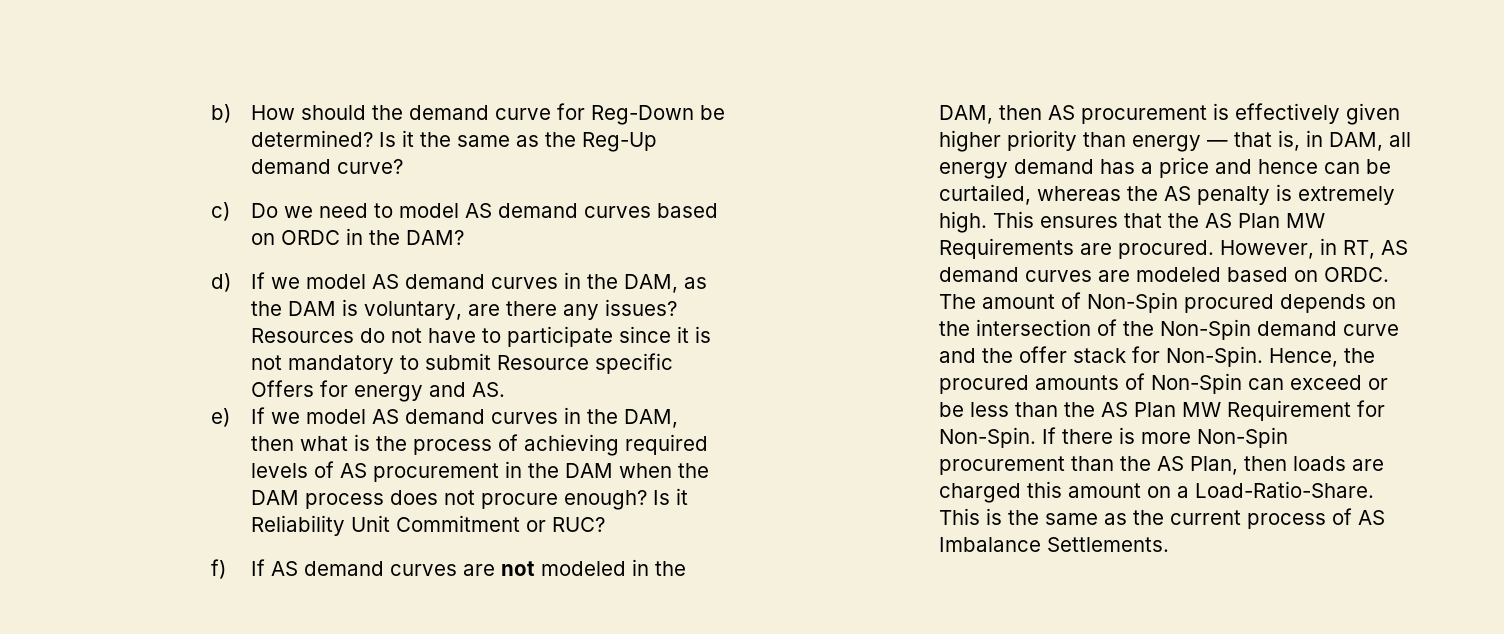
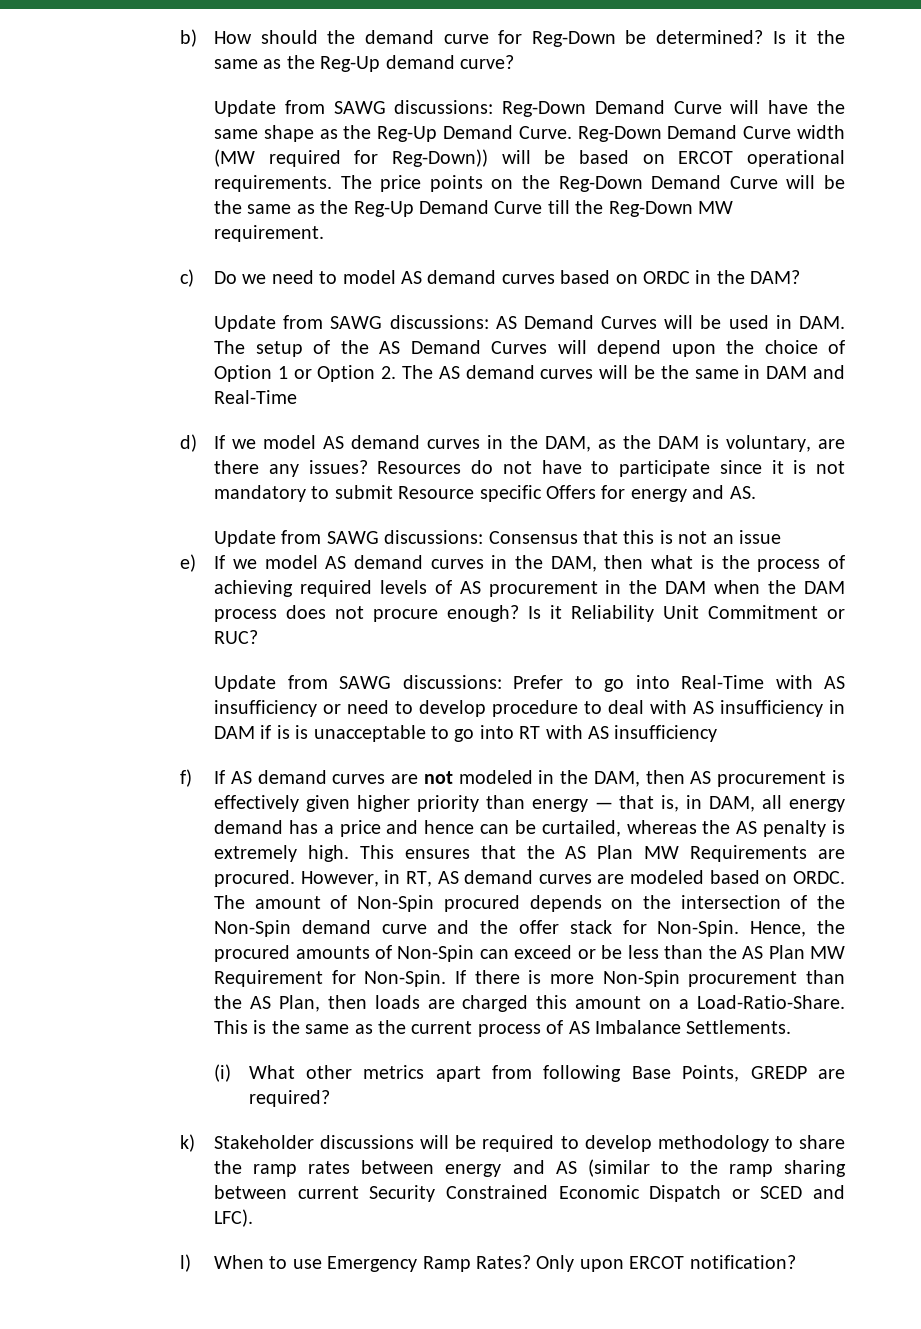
(403, 166) none -> [214,100,845,117] [214,125,845,142] [214,149,845,167] [214,175,846,192] [214,200,734,217] [214,225,325,242] // Update from SAWG discussions: Reg-Down Demand Curve will have the same shape as the Reg-Up Demand Curve. Reg-Down Demand Curve width (MW required for Reg-Down)) will be based on ERCOT operational requirements. The price points on the Reg-Down Demand Curve will be the same as the Reg-Up Demand Curve till the Reg-Down MW requirement.
(464, 237) none -> [214,315,846,332] [214,340,846,357] [214,365,846,382] [214,390,298,404] // Update from SAWG discussions: AS Demand Curves will be used in DAM. The setup of the AS Demand Curves will depend upon the choice of Option 1 or Option 2. The AS demand curves will be the same in DAM and Real-Time
(505, 389) none -> [214,530,782,547] // Update from SAWG discussions: Consensus that this is not an issue
(605, 524) none -> [214,675,845,692] [214,700,845,717] [214,725,718,742] // Update from SAWG discussions: Prefer to go into Real-Time with AS insufficiency or need to develop procedure to deal with AS insufficiency in DAM if is is unacceptable to go into RT with AS insufficiency
(1169, 544) none -> [214,1064,845,1082] [248,1090,330,1107] [179,1134,846,1152] [214,1159,846,1177] [214,1185,845,1202] [214,1209,254,1227] [179,1254,796,1272] // (i) What other metrics apart from following Base Points, GREDP are required? // k) Stakeholder discussions will be required to develop methodology to share the ramp rates between energy and AS (similar to the ramp sharing between current Security Constrained Economic Dispatch or SCED and LFC). // l) When to use Emergency Ramp Rates? Only upon ERCOT notification?

